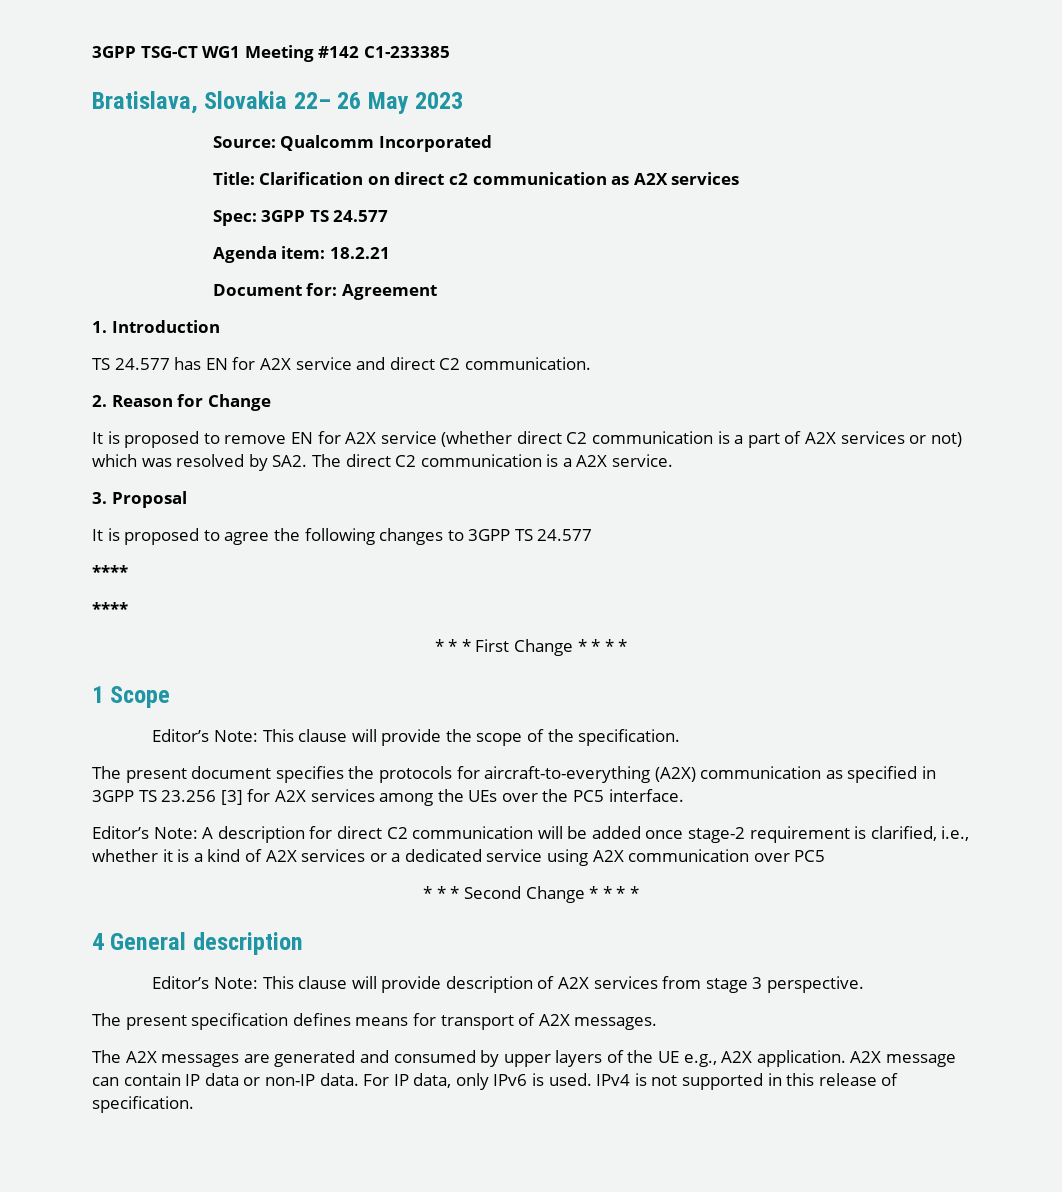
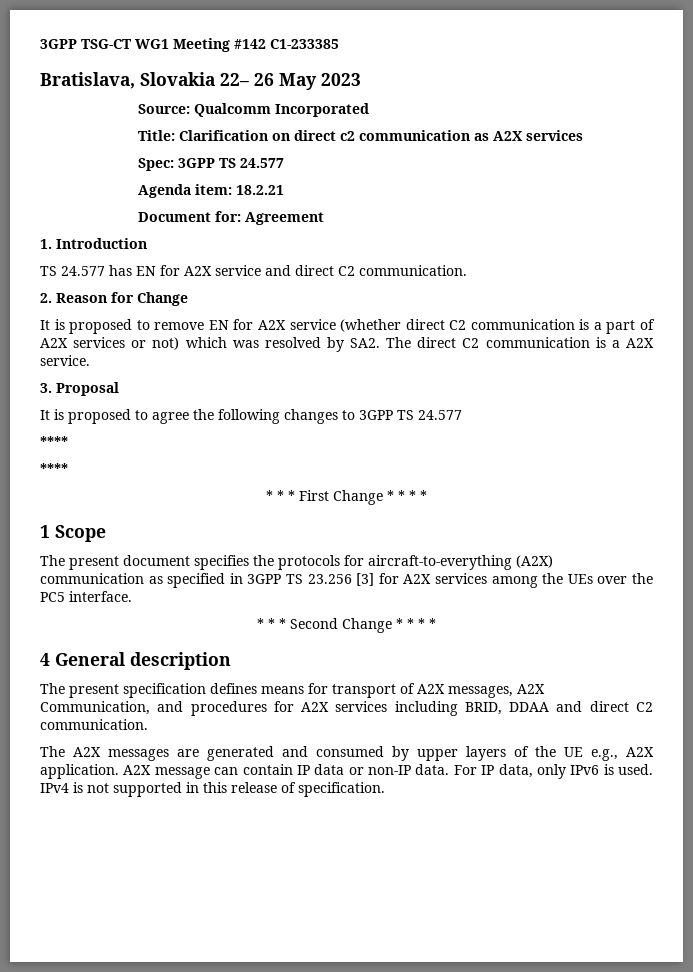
[152,729,681,746] // Editor’s Note: This clause will provide the scope of the specification. -> (106, 533) none
[92,826,970,843] [92,849,826,866] // Editor’s Note: A description for direct C2 communication will be added once stage-2 requirement is clarified, i.e., whether it is a kind of A2X services or a dedicated service using A2X communication over PC5 -> (132, 596) none
[152,976,864,993] // Editor’s Note: This clause will provide description of A2X services from stage 3 perspective. -> (231, 661) none
[574,1017,658,1030] messages. -> [448,684,545,698] [40,701,653,716] [40,719,148,730] messages, A2X Communication, and procedures for A2X services including BRID, DDAA and direct C2 communication.

